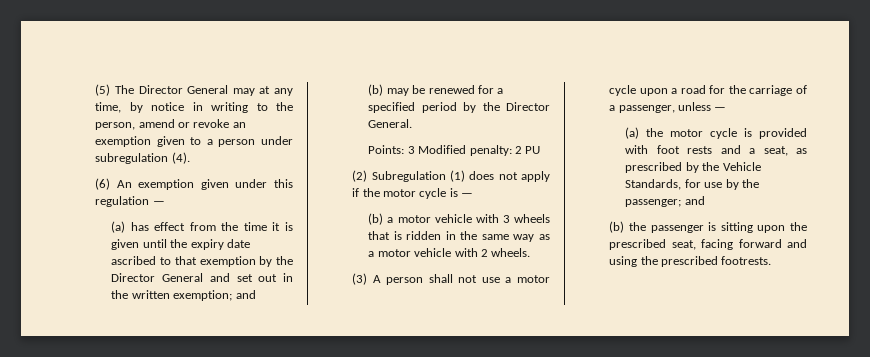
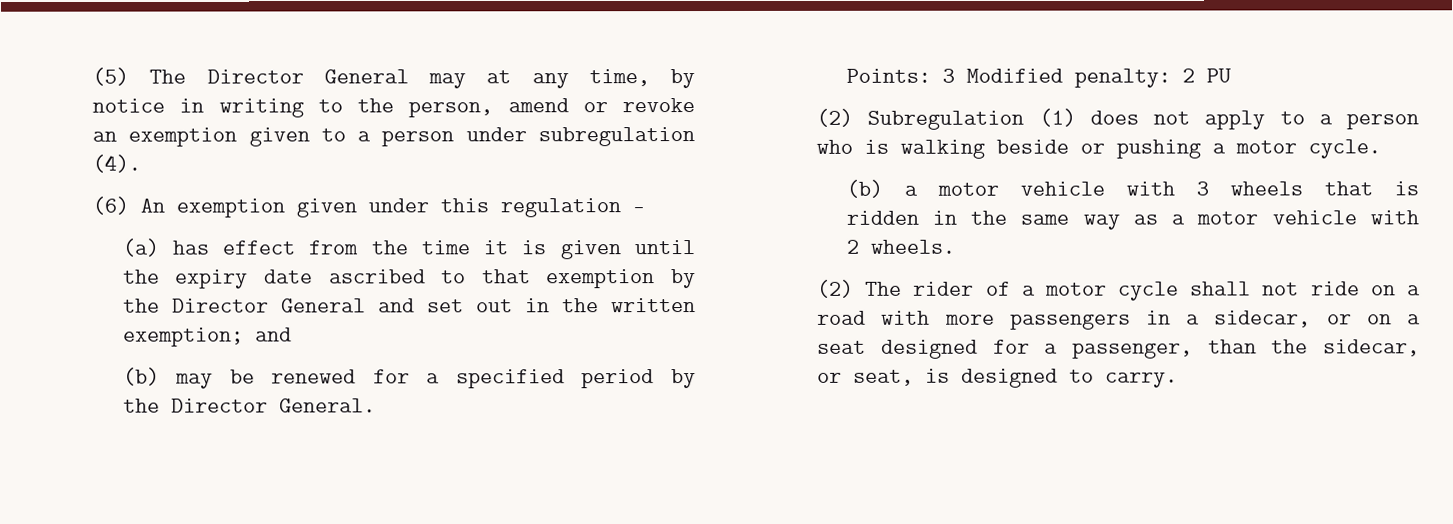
[352,188,474,199] if the motor cycle is — -> [1279,111,1419,130] [816,139,1382,159] to a person who is walking beside or pushing a motor cycle.
[352,273,550,285] [609,85,807,96] [609,102,727,113] [625,127,807,139] [625,145,807,156] [625,162,761,173] [625,179,759,190] [625,196,705,207] [609,221,807,233] [609,239,807,250] [609,256,772,267] (3) A person shall not use a motor cycle upon a road for the carriage of a passenger, unless — // (a) the motor cycle is provided with foot rests and a seat, as prescribed by the Vehicle Standards, for use by the passenger; and // (b) the passenger is sitting upon the prescribed seat, facing forward and using the prescribed footrests. -> [817,279,1421,301] [817,310,1421,330] [817,339,1420,359] [817,368,1179,388] (2) The rider of a motor cycle shall not ride on a road with more passengers in a sidecar, or on a seat designed for a passenger, than the sidecar, or seat, is designed to carry.

